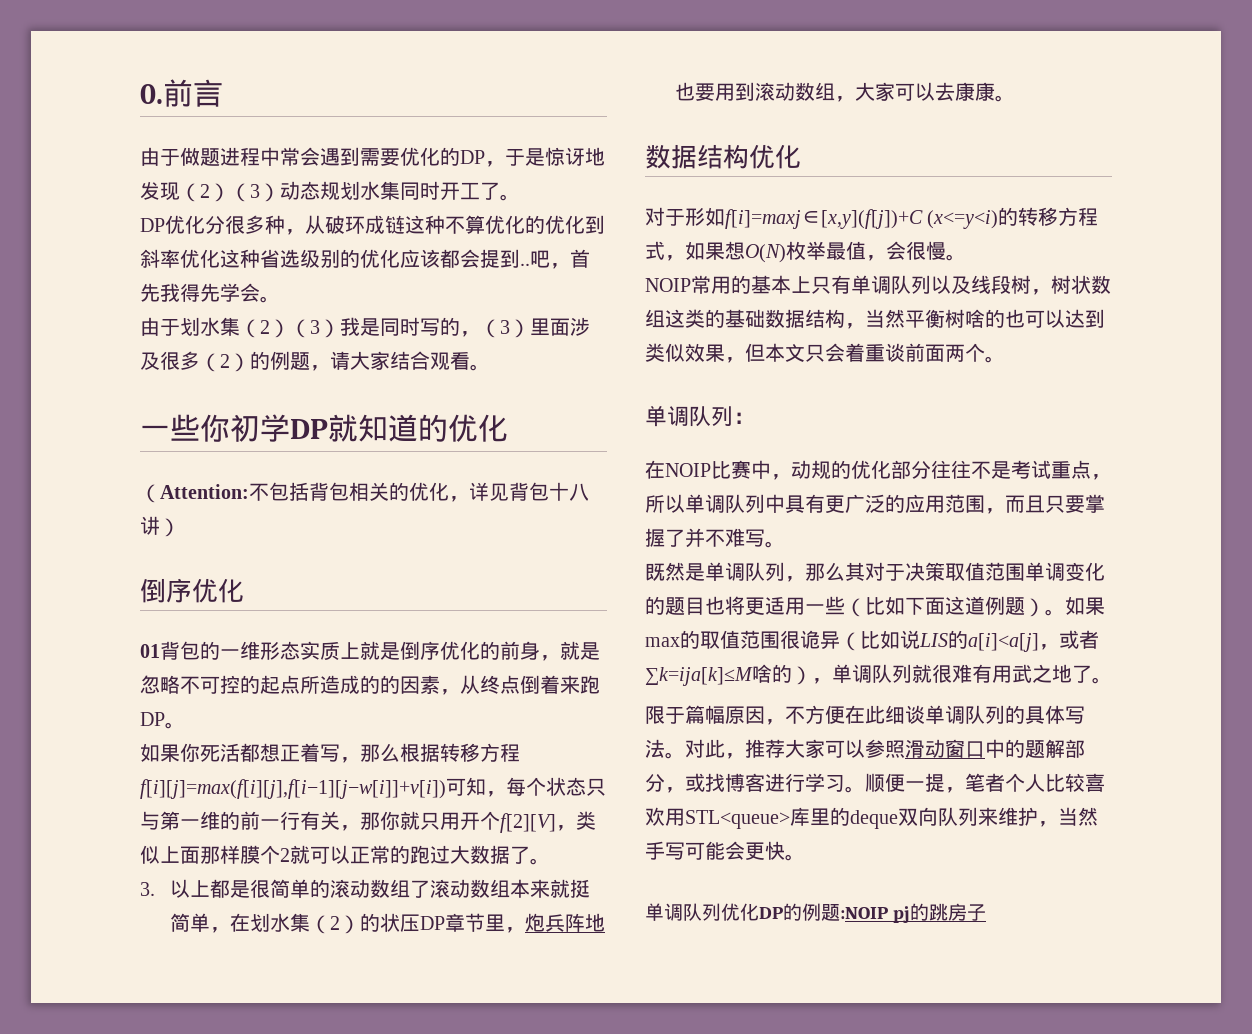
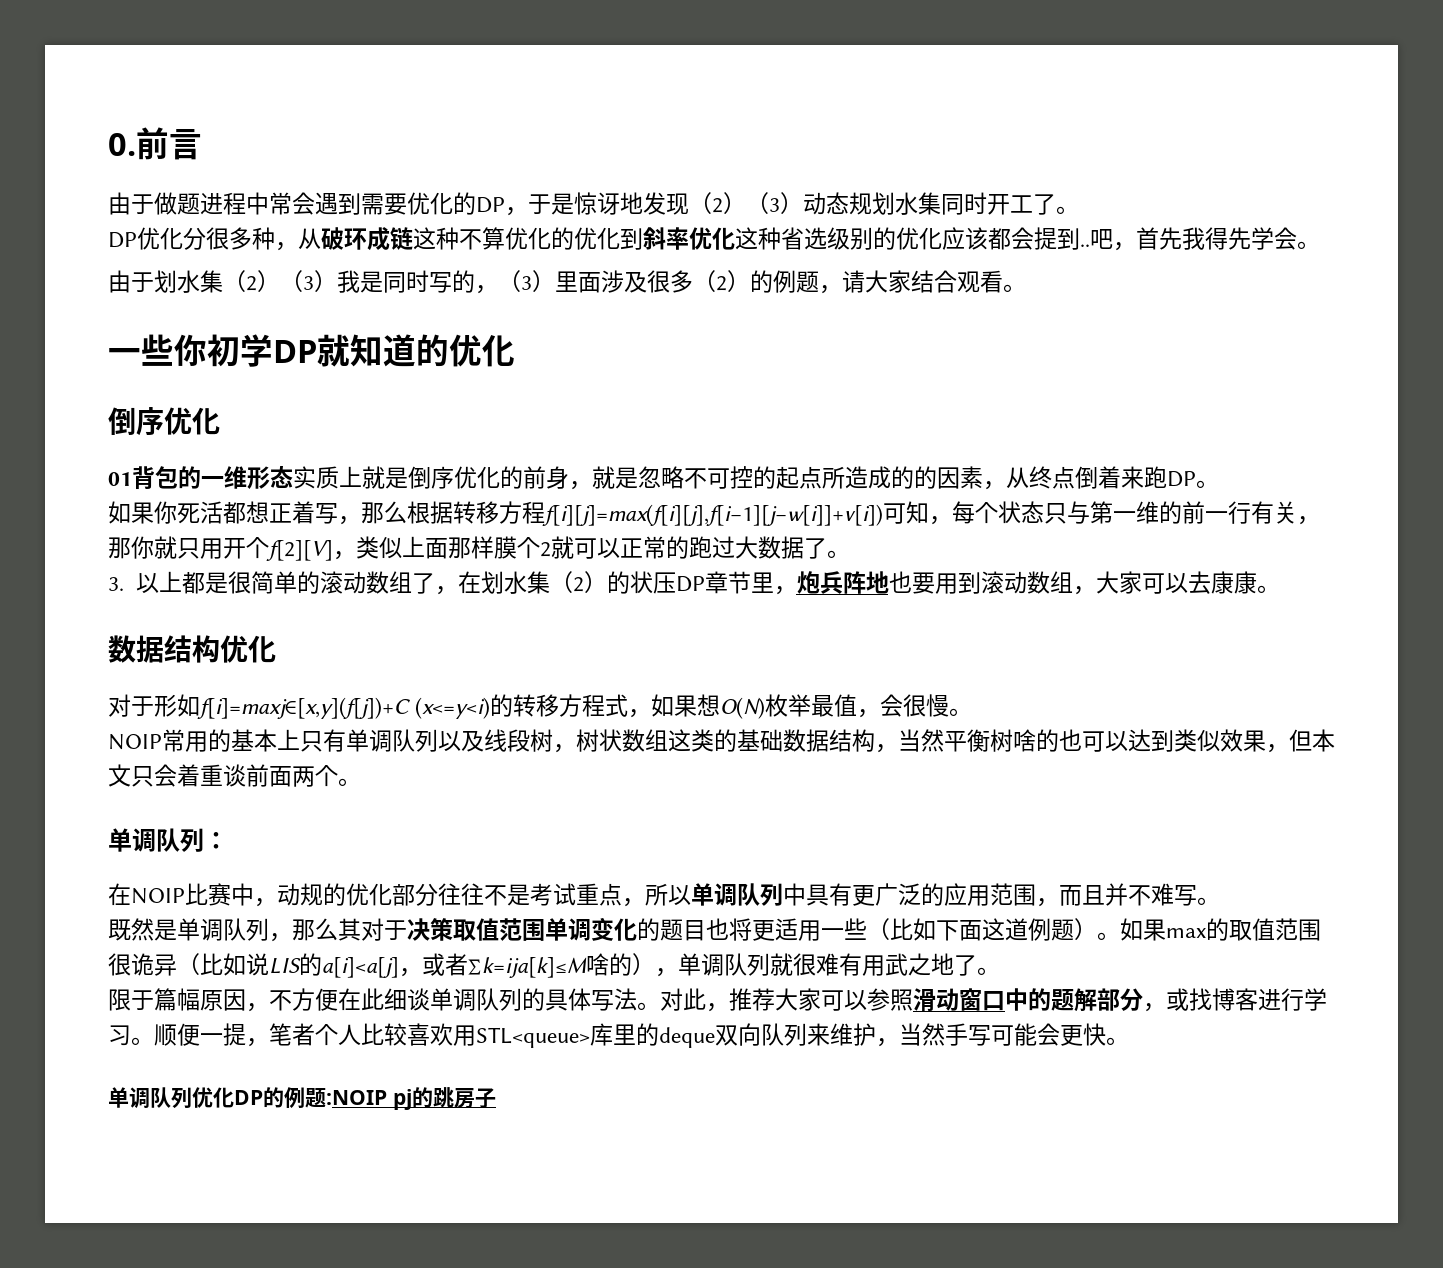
[140,482,589,503] [140,516,180,537] // （Attention:不包括背包相关的优化，详见背包十八讲） -> (515, 351) none
[429,879,590,898] [169,913,210,932] 滚动数组本来就挺简单 -> (435, 583) none
[1045,494,1105,513] [645,528,685,547] 只要掌握了 -> (1105, 895) none

